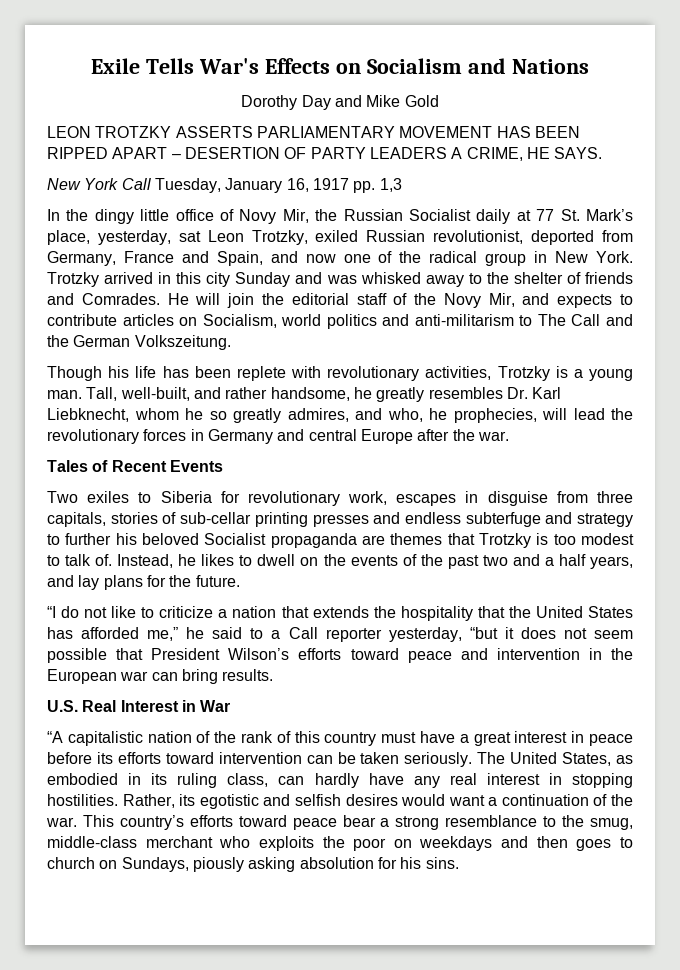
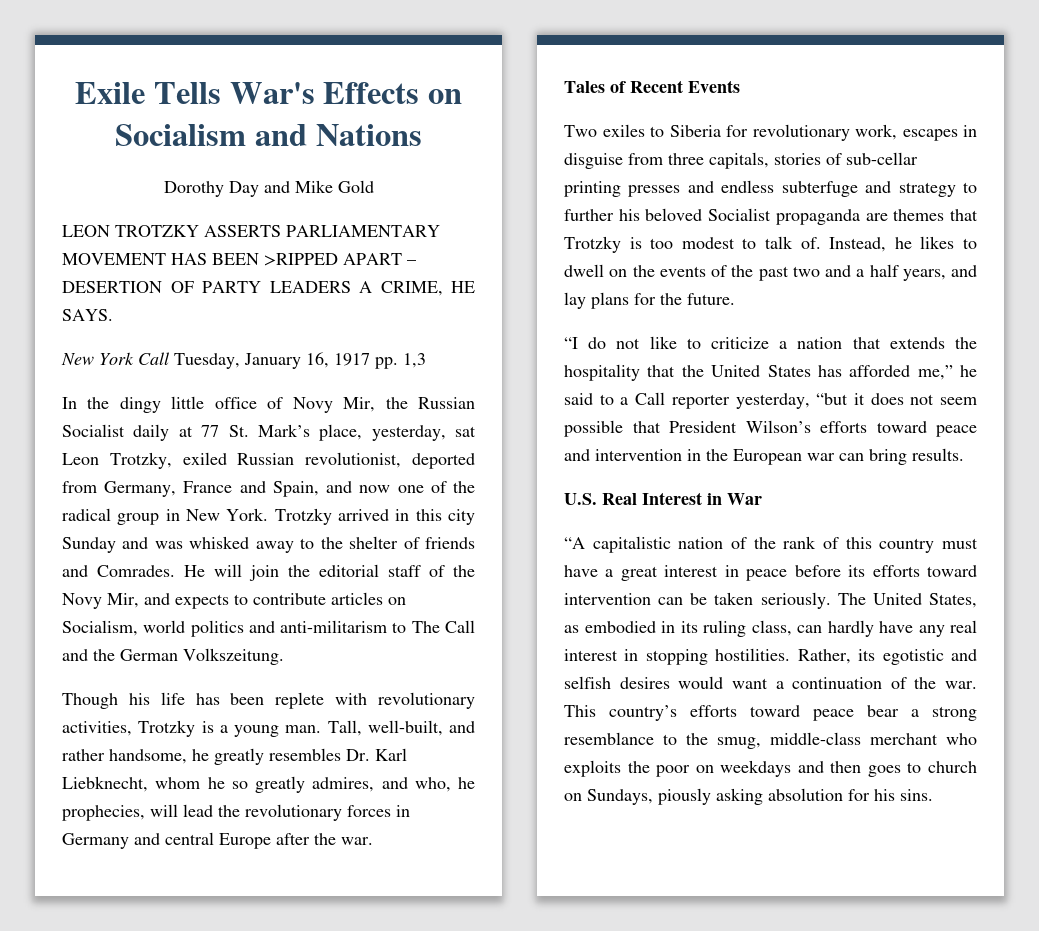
[47,147,108,159] RIPPED -> [264,253,338,266] >RIPPED

